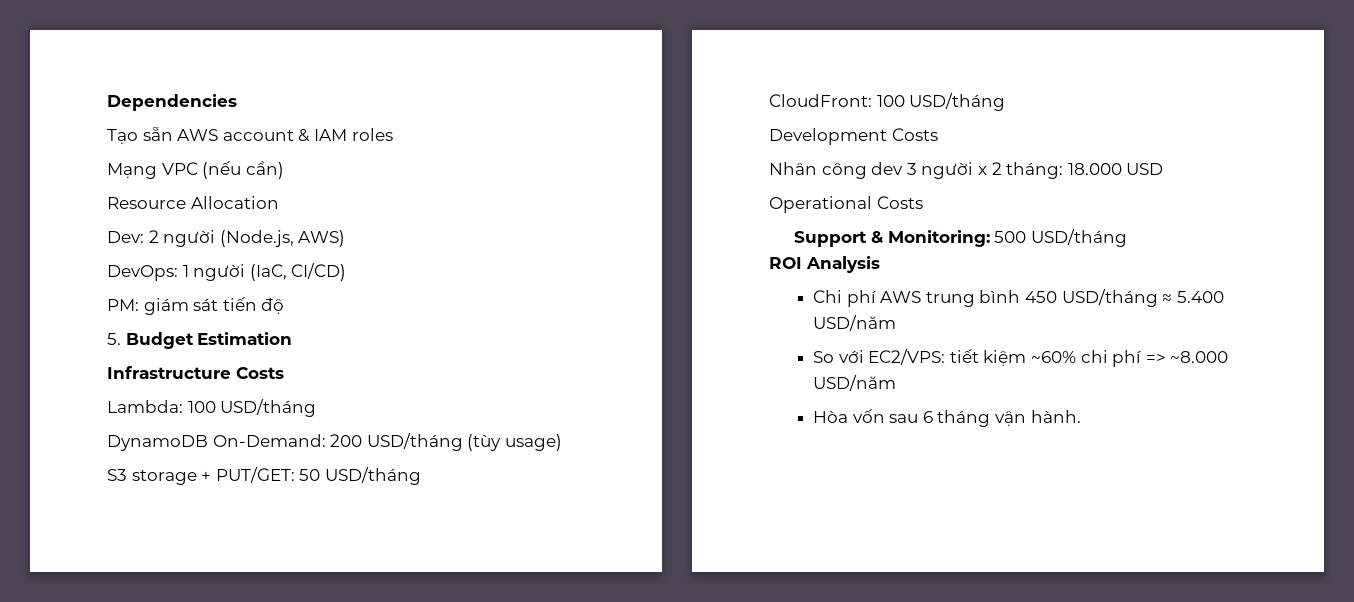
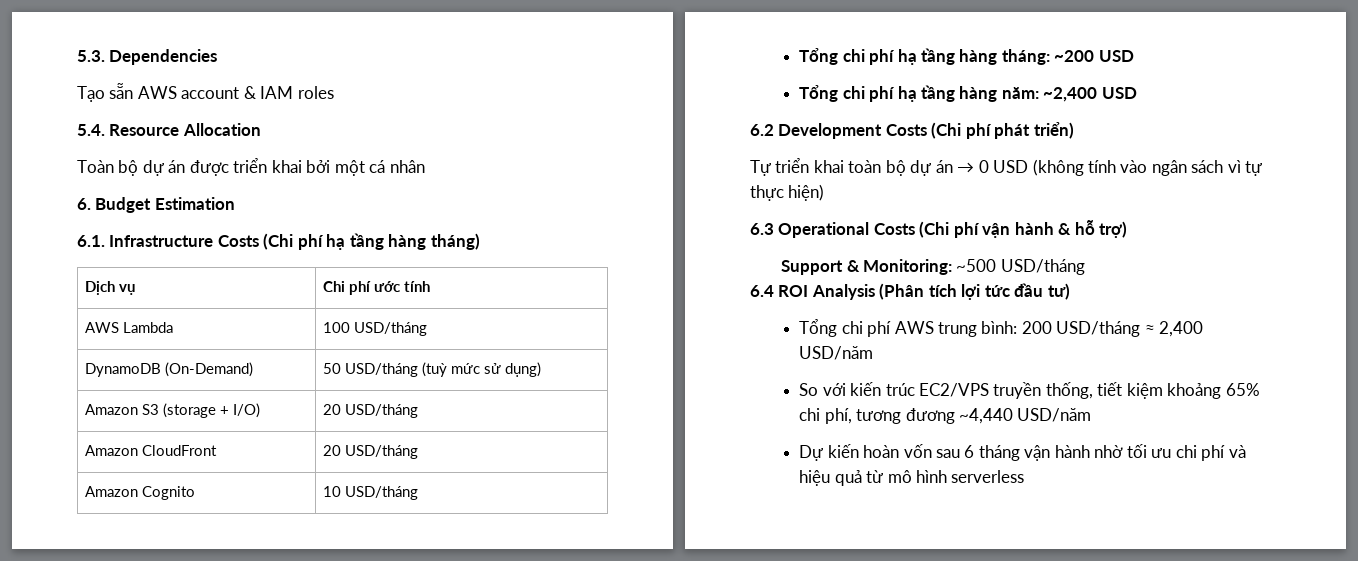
(107, 102) none -> [77,50,105,62] 5.3.
[107,161,284,179] [107,196,279,209] [107,230,346,247] [107,263,347,281] [107,297,285,315] [107,333,121,345] Mạng VPC (nếu cần) // Resource Allocation // Dev: 2 người (Node.js, AWS) // DevOps: 1 người (IaC, CI/CD) // PM: giám sát tiến độ // 5. -> [77,123,261,136] [77,158,425,176] [77,198,91,210] 5.4. Resource Allocation // Toàn bộ dự án được triển khai bởi một cá nhân // 6.
(293, 338) none -> [77,235,105,247] 6.1.
[107,399,317,417] [107,433,562,451] [107,467,421,485] [769,93,1006,111] [769,128,938,145] [769,162,1164,179] [769,196,923,213] // Lambda: 100 USD/tháng // DynamoDB On-Demand: 200 USD/tháng (tùy usage) // S3 storage + PUT/GET: 50 USD/tháng // CloudFront: 100 USD/tháng // Development Costs // Nhân công dev 3 người x 2 tháng: 18.000 USD // Operational Costs -> [263,233,480,250] [84,281,135,295] [322,281,430,295] [84,322,173,333] [322,322,427,336] [84,362,253,377] [322,362,541,377] [84,403,260,418] [322,404,418,418] [84,445,217,456] [322,445,418,459] [84,486,195,500] [322,486,418,500] [799,48,1134,65] [799,85,1137,102] [750,122,1074,139] [750,158,1263,176] [750,184,825,201] [750,220,1128,238] (Chi phí hạ tầng hàng tháng) // Dịch vụ | Chi phí ước tính // AWS Lambda | 100 USD/tháng // DynamoDB (On-Demand) | 50 USD/tháng (tuỳ mức sử dụng) // Amazon S3 (storage + I/O) | 20 USD/tháng // Amazon CloudFront | 20 USD/tháng // Amazon Cognito | 10 USD/tháng // Tổng chi phí hạ tầng hàng tháng: ~200 USD // Tổng chi phí hạ tầng hàng năm: ~2,400 USD // 6.2 Development Costs (Chi phí phát triển) // Tự triển khai toàn bộ dự án → 0 USD (không tính vào ngân sách vì tự thực hiện) // 6.3 Operational Costs (Chi phí vận hành & hỗ trợ)
[994,229,1127,247] 500 USD/tháng // -> [956,259,1085,275] [750,285,774,297] ~500 USD/tháng // 6.4
[813,290,843,303] // Chi -> [879,283,1070,300] [799,319,863,337] (Phân tích lợi tức đầu tư) // Tổng chi
[979,290,1058,303] bình 450 -> [981,321,1052,334] bình: 200
[1176,291,1224,303] 5.400 -> [1159,321,1204,337] 2,400
[868,349,1229,367] [813,375,897,391] [813,410,849,423] EC2/VPS: tiết kiệm ~60% chi phí => ~8.000 USD/năm // Hòa -> [850,382,1260,399] [799,408,1092,424] [799,444,900,461] kiến trúc EC2/VPS truyền thống, tiết kiệm khoảng 65% chi phí, tương đương ~4,440 USD/năm // Dự kiến hoàn
[1030,410,1081,423] hành. -> [1054,444,1246,461] [799,470,1025,486] hành nhờ tối ưu chi phí và hiệu quả từ mô hình serverless

